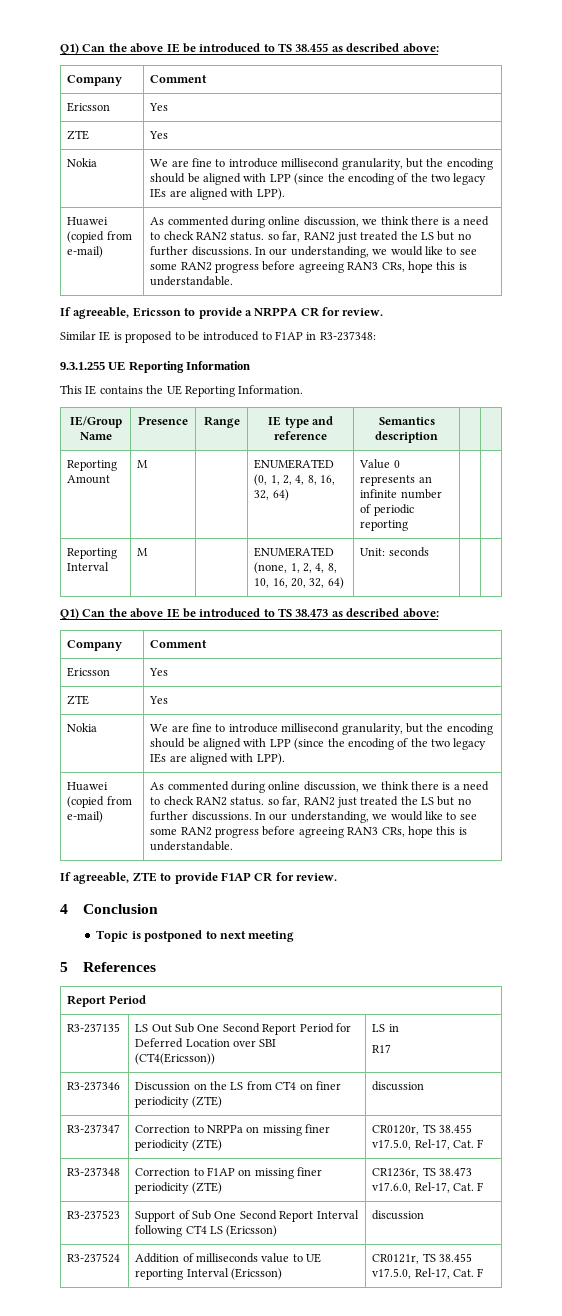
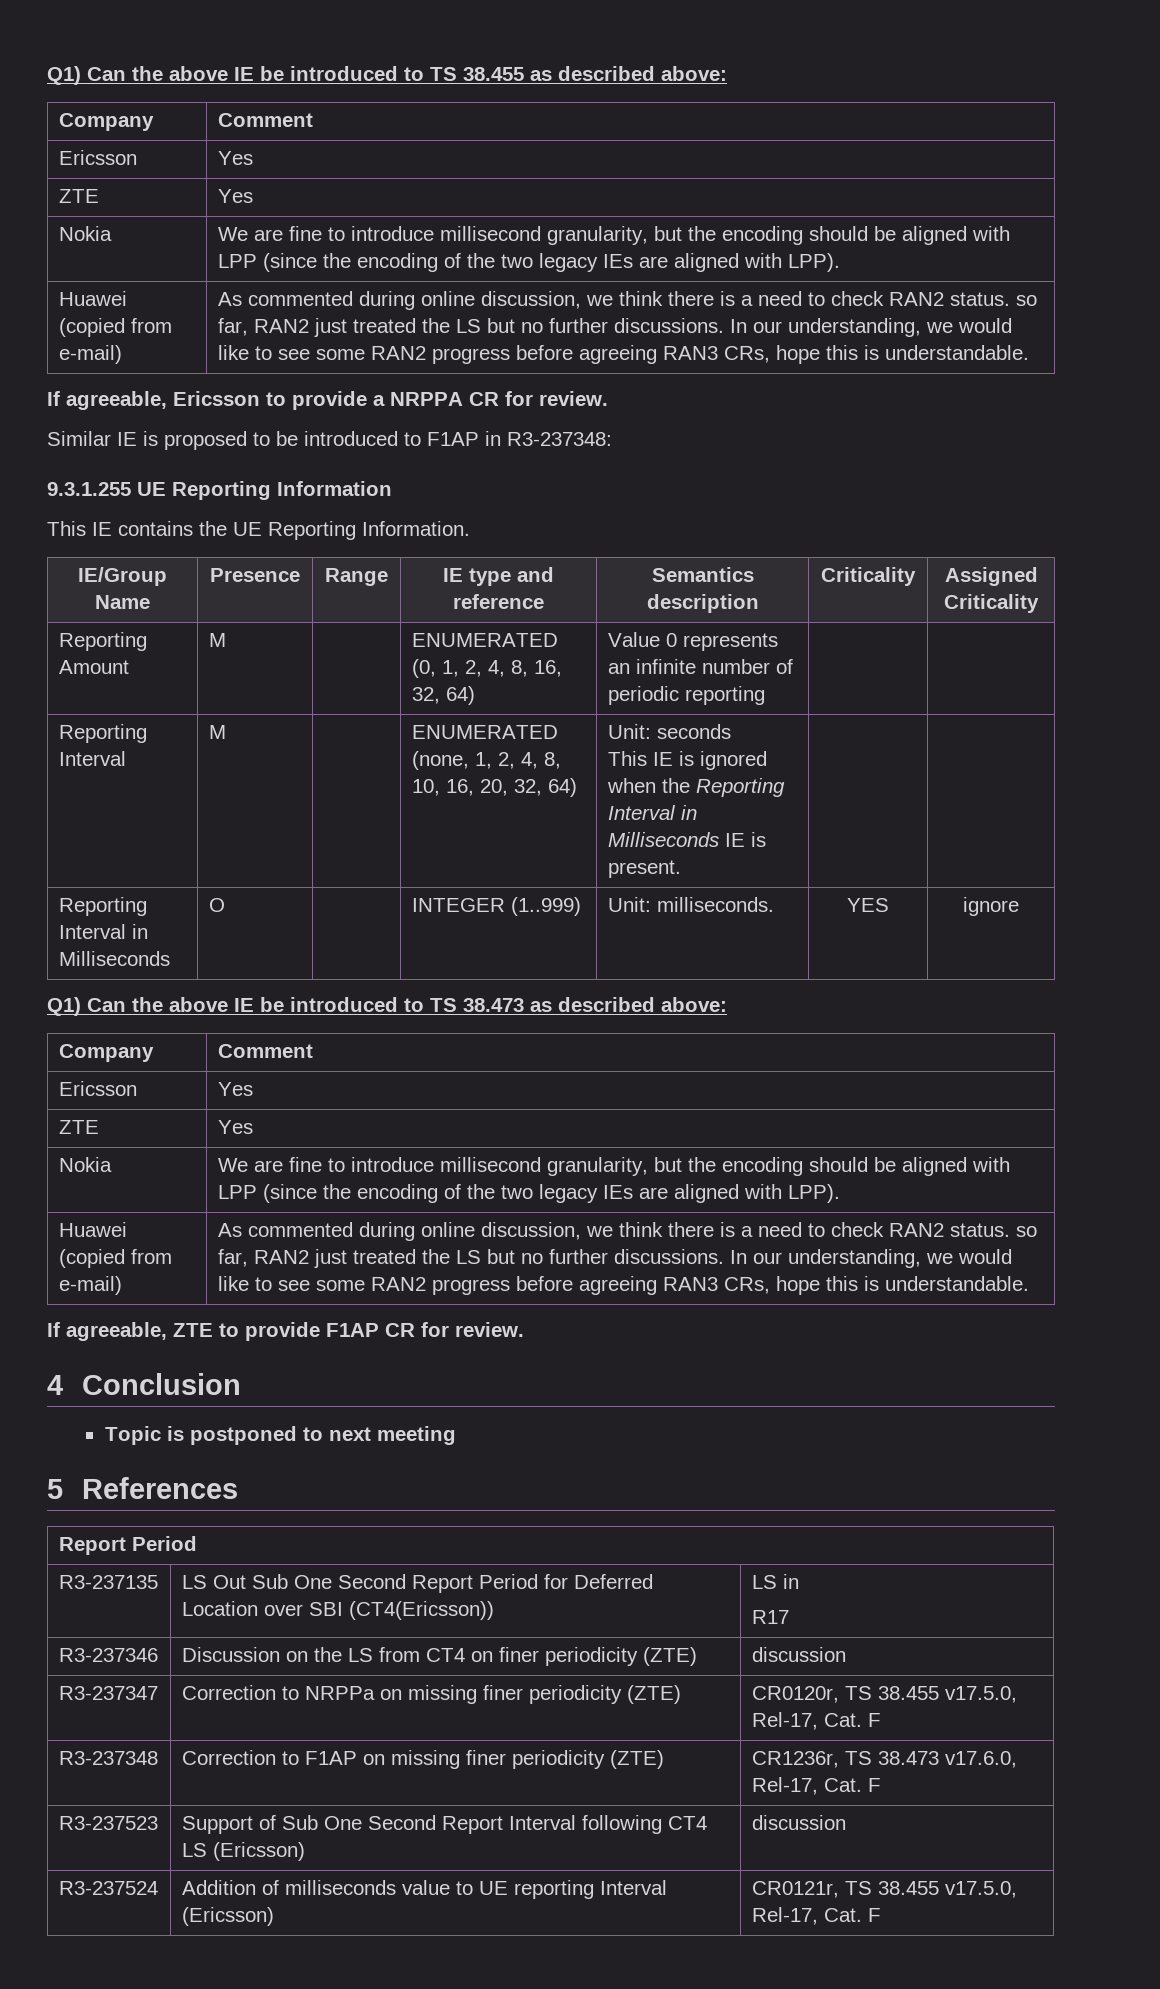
(438, 437) | -> [821,567,916,586] [944,567,1038,586] [944,594,1039,613] Criticality | Assigned Criticality
(429, 552) | | -> [607,751,767,770] [606,778,785,797] [607,805,697,820] [607,832,766,847] [607,860,681,878] [58,897,147,916] [58,924,148,939] [58,951,170,966] [208,898,225,912] [411,897,581,916] [607,897,774,912] [847,898,889,912] [963,897,1019,916] // This IE is ignored when the Reporting Interval in Milliseconds IE is present. | | // Reporting Interval in Milliseconds | O | | INTEGER (1..999) | Unit: milliseconds. | YES | ignore

